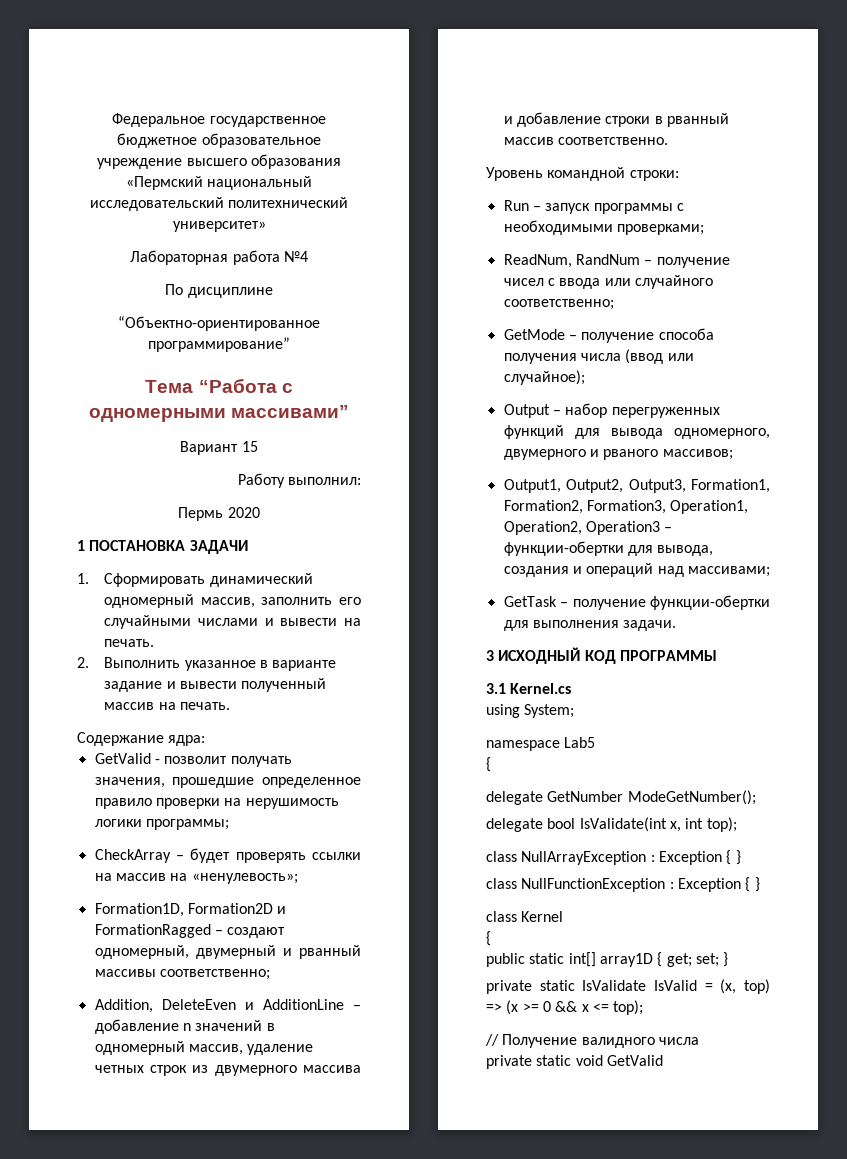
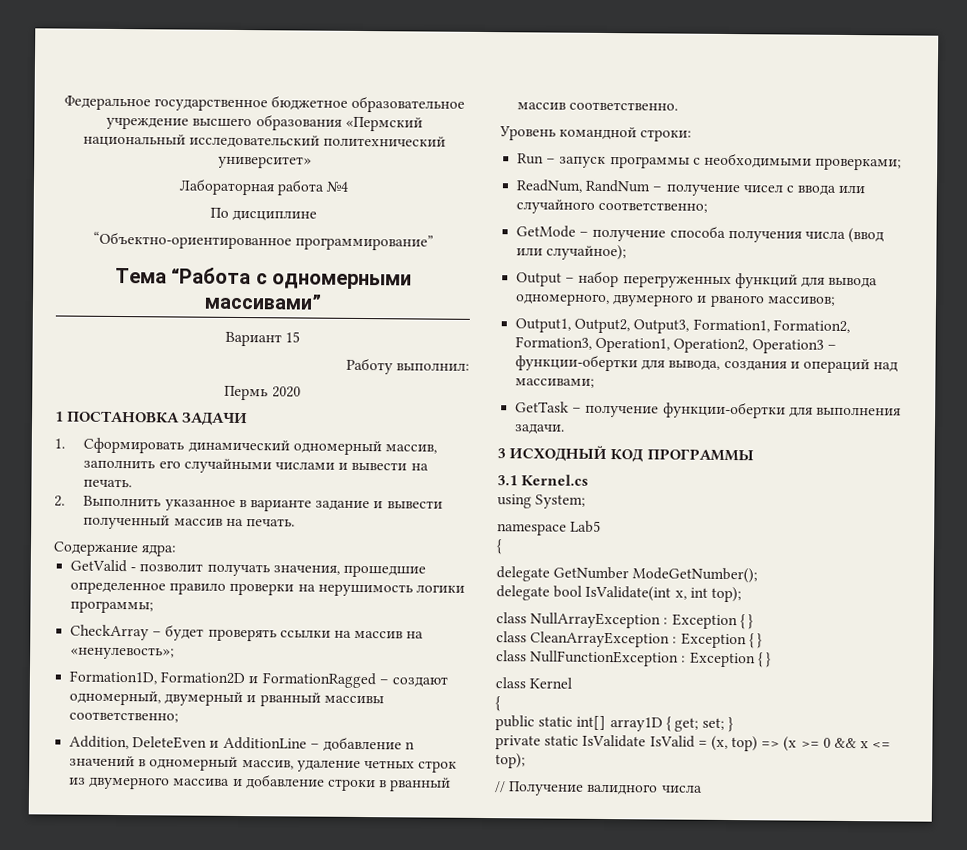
(741, 857) none -> [496,631,763,649] // class CleanArrayException : Exception { }
[486,1055,663,1069] // private static void GetValid -> (703, 789) none

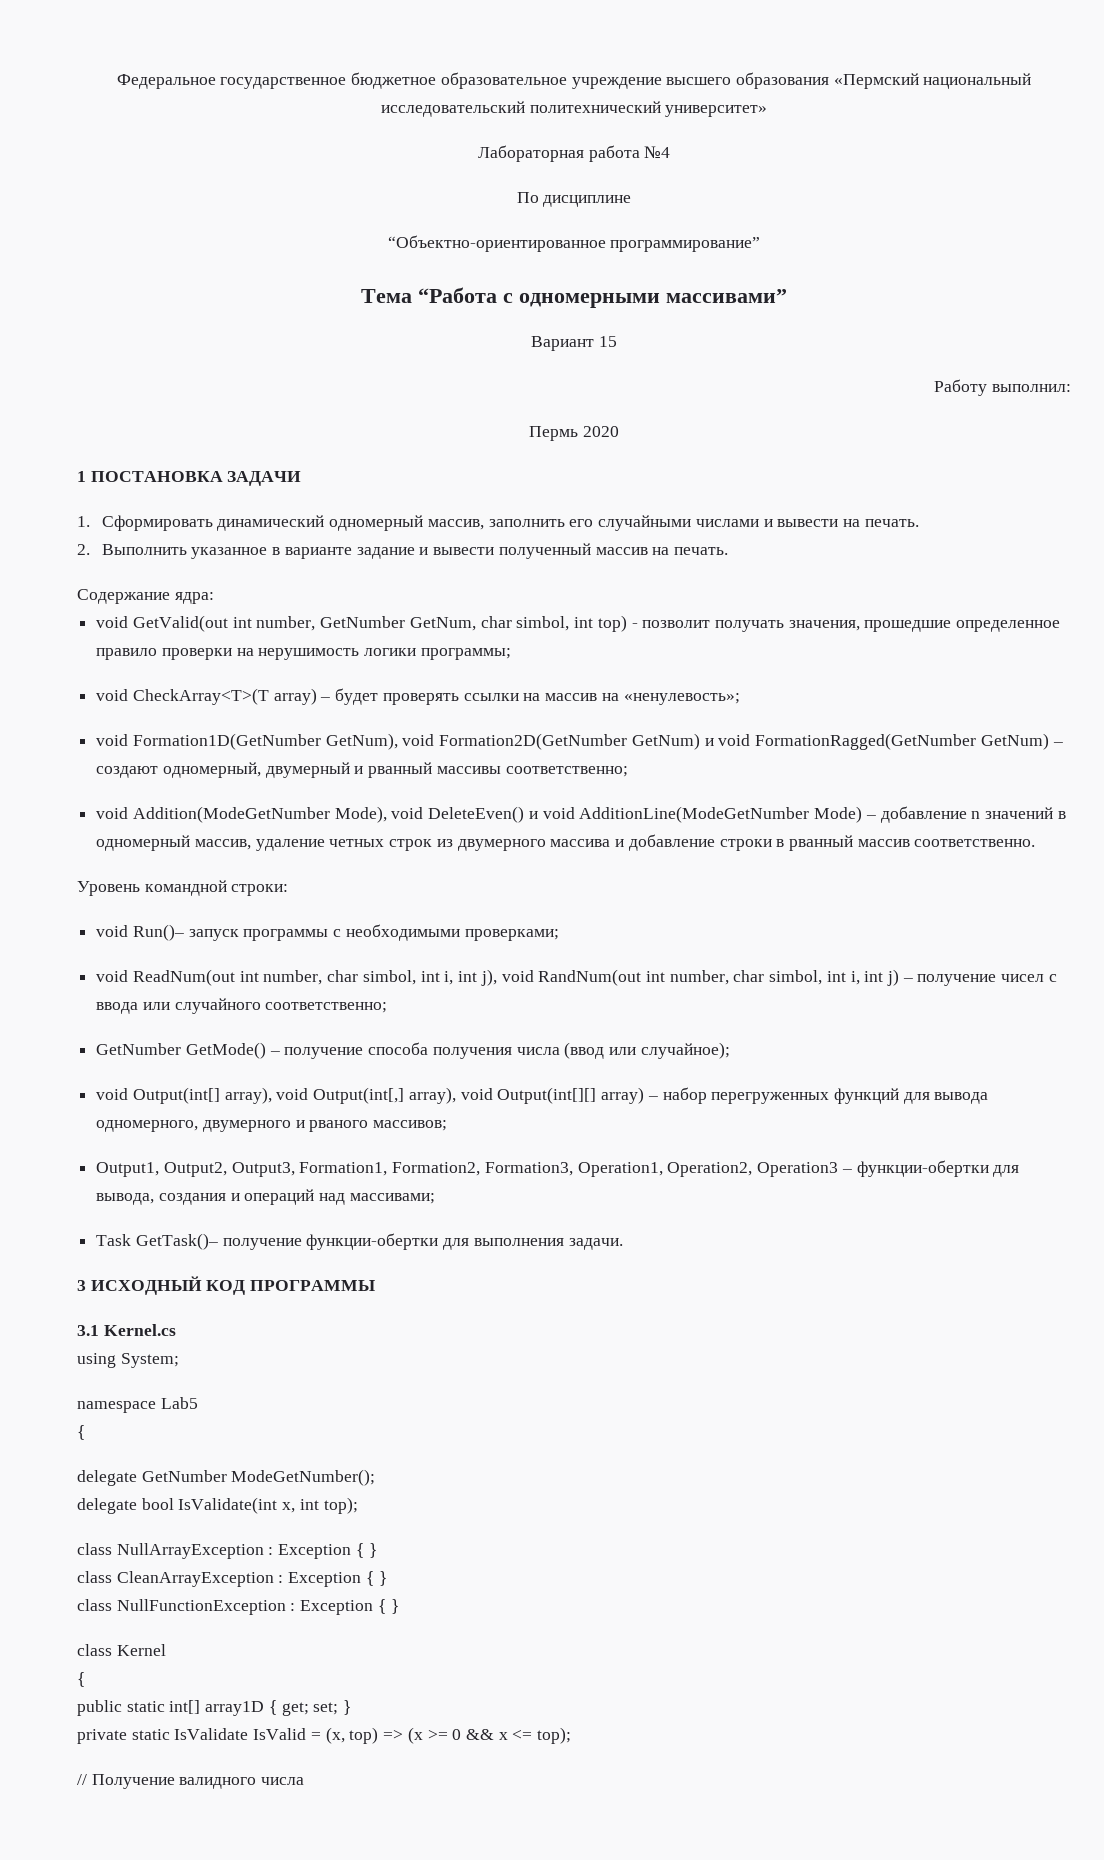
[70,559,128,573] GetValid -> [96,615,627,632] void GetValid(out int number, GetNumber GetNum, char simbol, int top)
[70,624,150,641] CheckArray -> [96,688,317,705] void CheckArray<T>(T array)
[69,670,376,689] Formation1D, Formation2D и FormationRagged -> [96,733,1049,750] void Formation1D(GetNumber GetNum), void Formation2D(GetNumber GetNum) и void FormationRagged(GetNumber GetNum)
[69,735,307,750] Addition, DeleteEven и AdditionLine -> [96,806,863,823] void Addition(ModeGetNumber Mode), void DeleteEven() и void AdditionLine(ModeGetNumber Mode)
[517,153,557,165] Run – -> [96,924,184,941] void Run()–
[516,179,652,193] ReadNum, RandNum -> [96,969,900,986] void ReadNum(out int number, char simbol, int i, int j), void RandNum(out int number, char simbol, int i, int j)
[516,225,577,238] GetMode -> [96,1042,266,1059] GetNumber GetMode()
[516,272,563,287] Output -> [96,1087,645,1104] void Output(int[] array), void Output(int[,] array), void Output(int[][] array)
[515,401,583,413] GetTask – -> [96,1233,218,1250] Task GetTask()–

